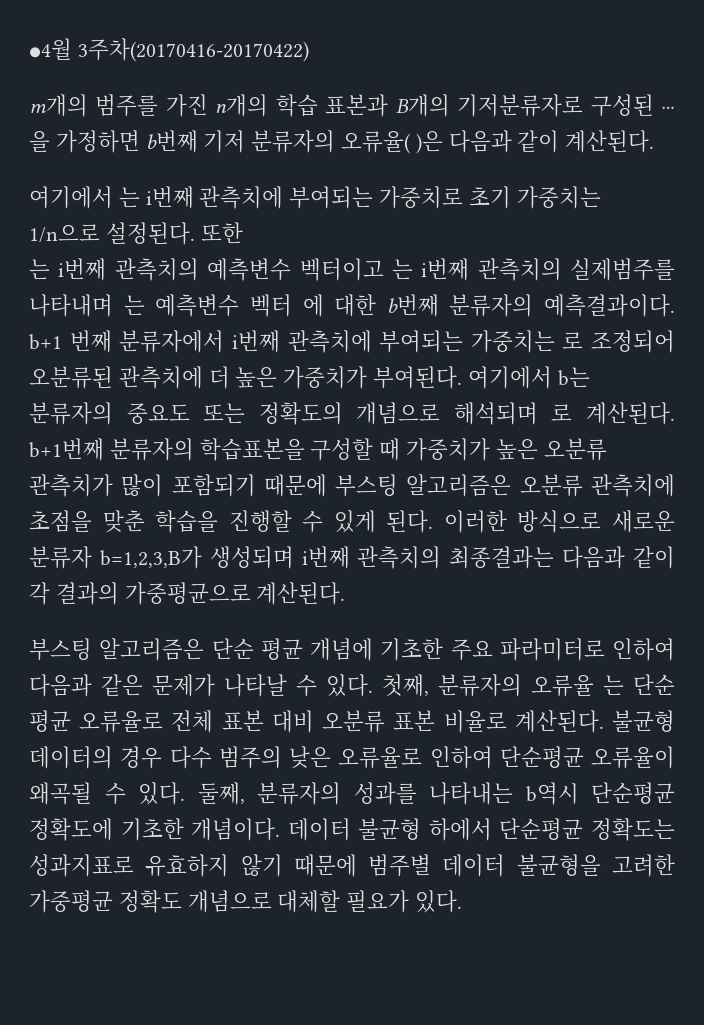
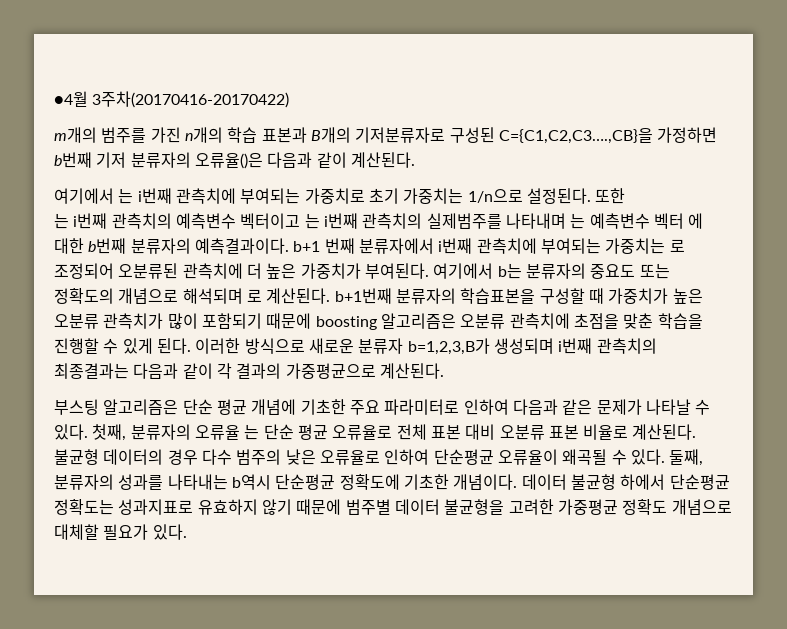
[661,106,676,113] [29,131,50,152] ⋯ 을 -> [498,128,653,144] C={C1,C2,C3….,CB}을
[341,131,443,154] 오류율( )은 -> [194,152,263,169] 오류율()은
[335,474,399,497] 부스팅 -> [315,316,377,330] boosting

